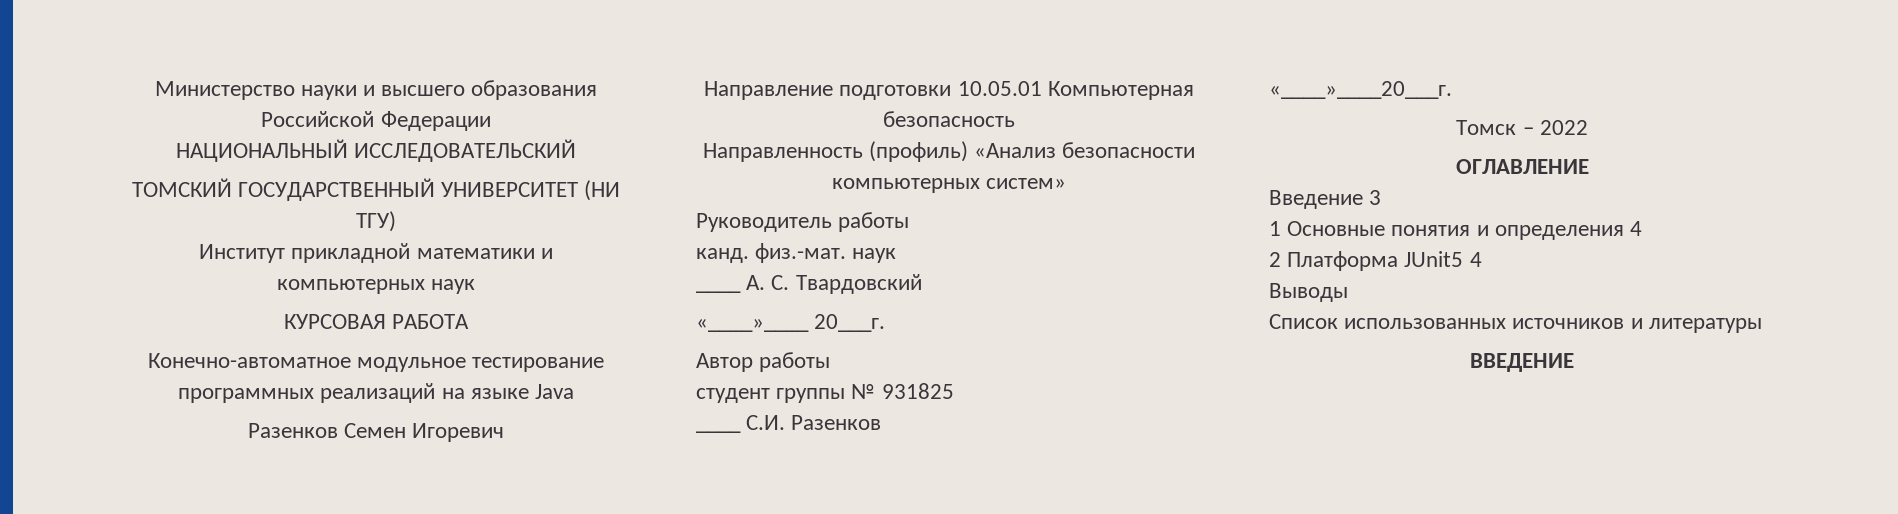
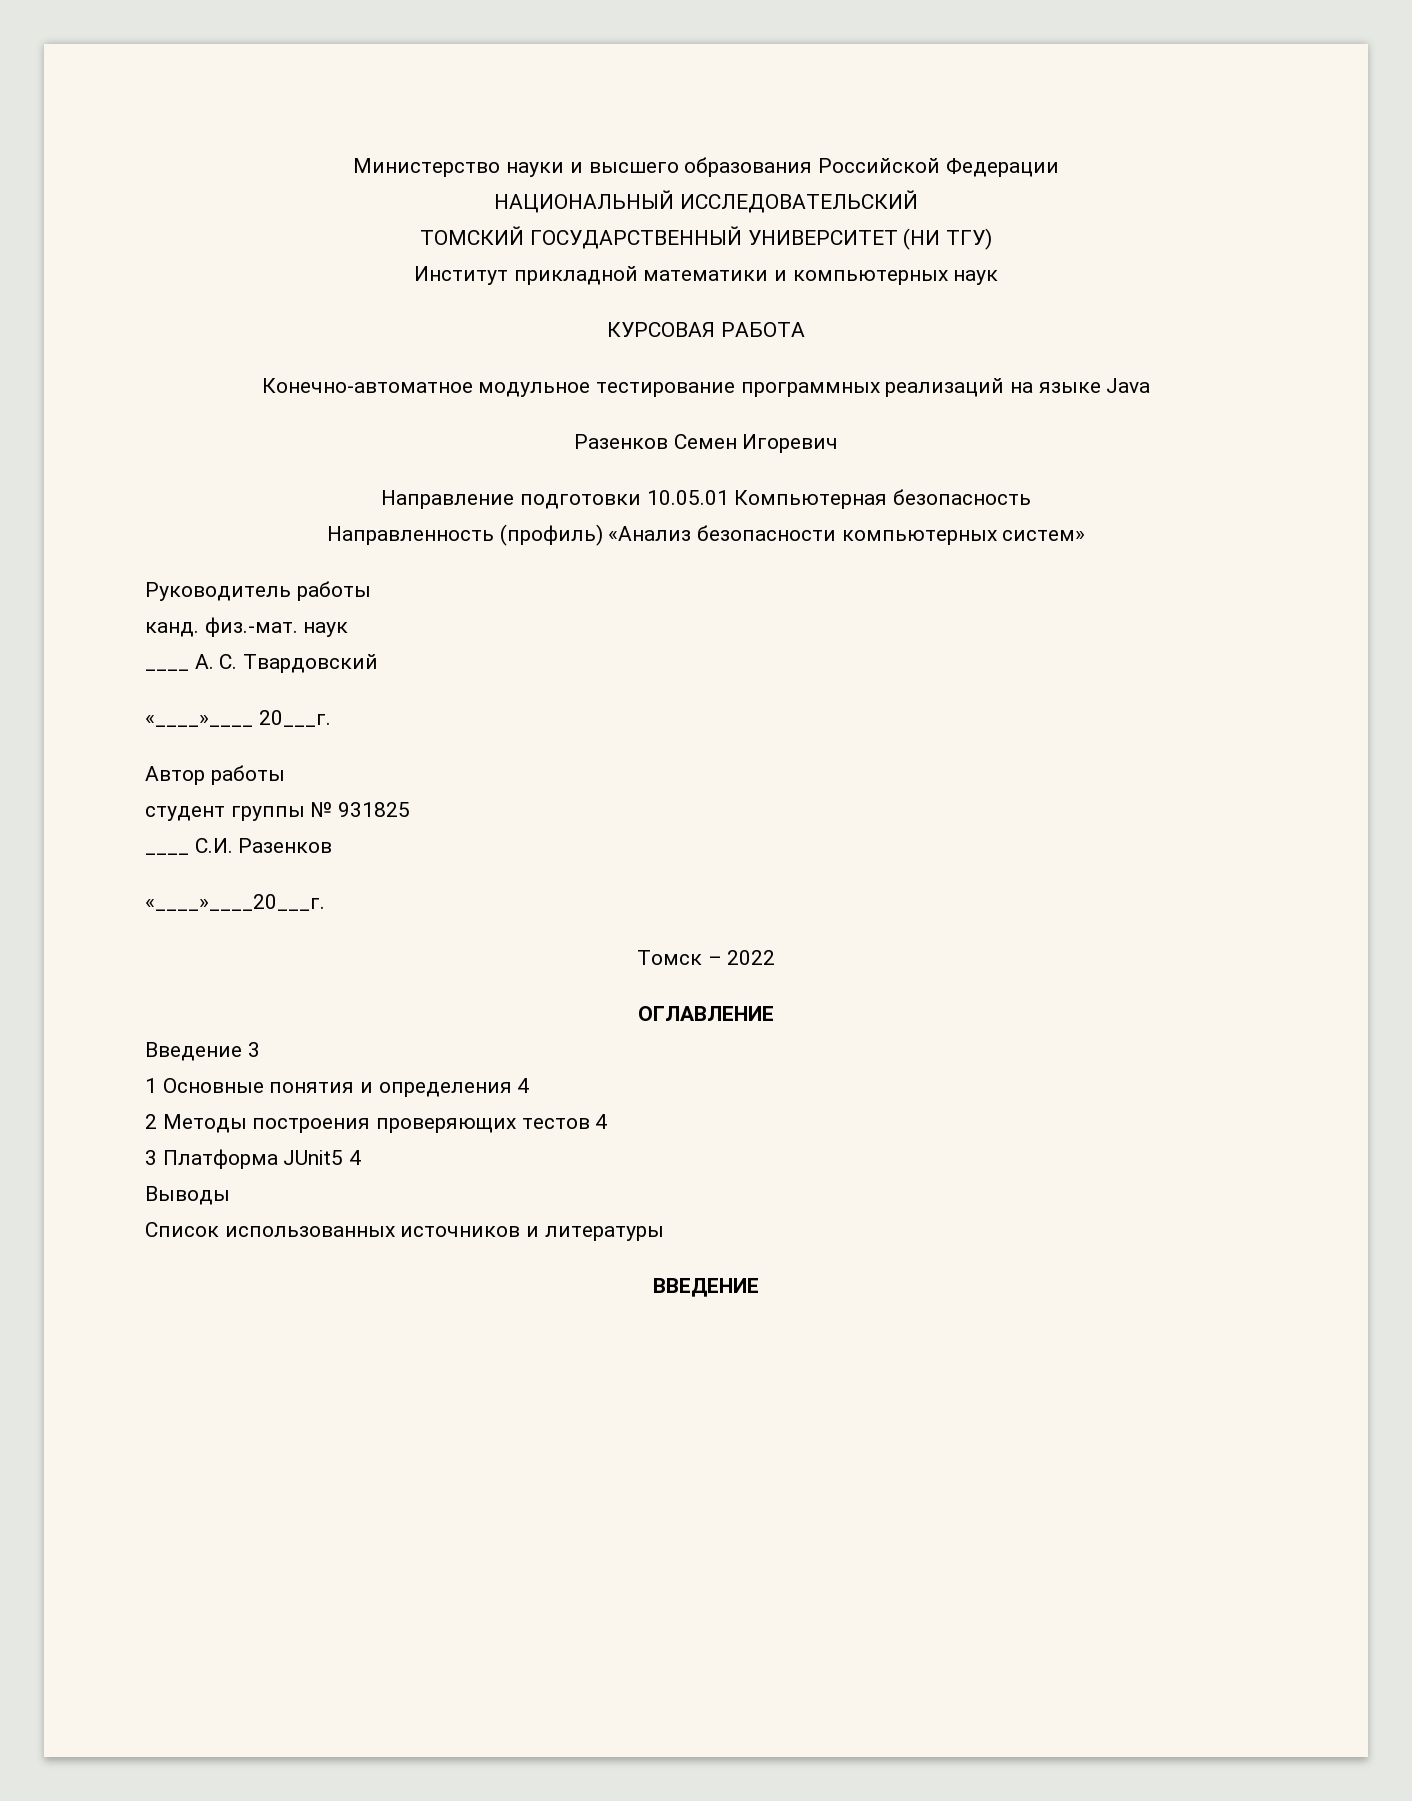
(1281, 259) none -> [162,1114,608,1133] [145,1150,157,1165] Методы построения проверяющих тестов 4 // 3

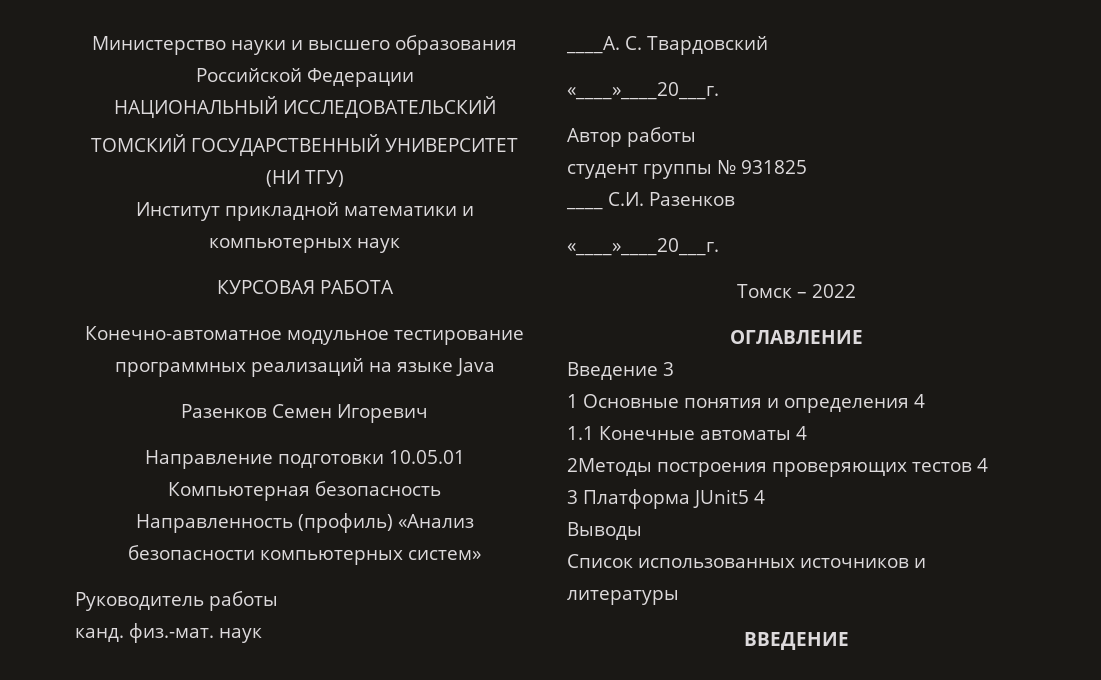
[145,669,189,671] [194,654,214,669] ____ А. -> [566,36,620,54] ____А.
[145,710,331,727] «____»____ 20___г. -> [567,82,719,100] «____»____20___г.
[145,1114,247,1133] 2 Методы -> [567,426,807,440] [567,458,652,476] 1.1 Конечные автоматы 4 // 2Методы

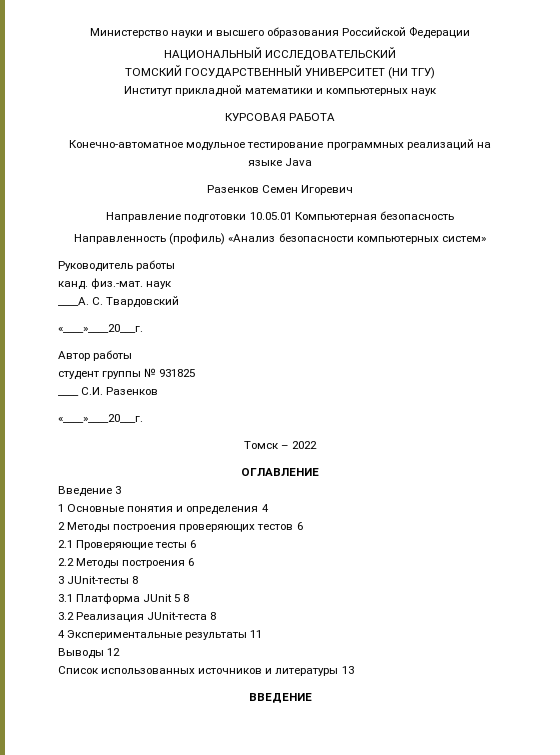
[567,426,807,440] [567,458,988,477] [567,489,765,509] 1.1 Конечные автоматы 4 // 2Методы построения проверяющих тестов 4 // 3 Платформа JUnit5 4 -> [58,522,303,533] [58,540,197,550] [58,558,195,569] [58,576,139,584] [58,593,190,604] [58,612,217,622] [58,630,263,640] 2 Методы построения проверяющих тестов 6 // 2.1 Проверяющие тесты 6 // 2.2 Методы построения 6 // 3 JUnit-тесты 8 // 3.1 Платформа JUnit 5 8 // 3.2 Реализация JUnit-теста 8 // 4 Экспериментальные результаты 11
(642, 531) none -> [107,648,121,656] 12
(679, 597) none -> [341,666,354,674] 13

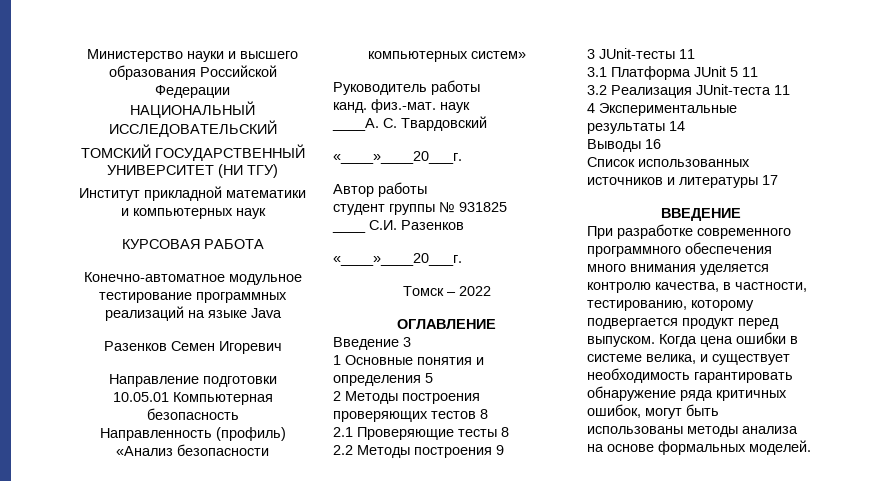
[261,504,269,512] 4 -> [425,373,433,383] 5
[296,522,303,530] 6 -> [480,409,488,419] 8
[190,540,197,548] 6 -> [501,427,509,437] 8
[188,558,195,566] 6 -> [496,445,504,455] 9
[132,576,139,584] 8 -> [679,49,695,59] 11
[183,594,190,602] 8 -> [742,67,758,77] 11
[210,612,217,620] 8 -> [774,85,790,95] 11
[250,630,263,638] 11 -> [669,121,685,131] 14
[107,648,121,656] 12 -> [645,139,661,149] 16
[341,666,354,674] 13 -> [762,175,778,185] 17
(312, 698) none -> [587,224,791,239] [587,242,772,257] [587,264,769,275] [587,282,807,293] [587,300,754,311] [587,318,779,329] [587,332,798,347] [587,354,790,365] [587,368,793,383] [587,386,787,401] [587,404,719,419] [587,426,798,437] [587,440,811,455] // При разработке современного программного обеспечения много внимания уделяется контролю качества, в частности, тестированию, которому подвергается продукт перед выпуском. Когда цена ошибки в системе велика, и существует необходимость гарантировать обнаружение ряда критичных ошибок, могут быть использованы методы анализа на основе формальных моделей.

